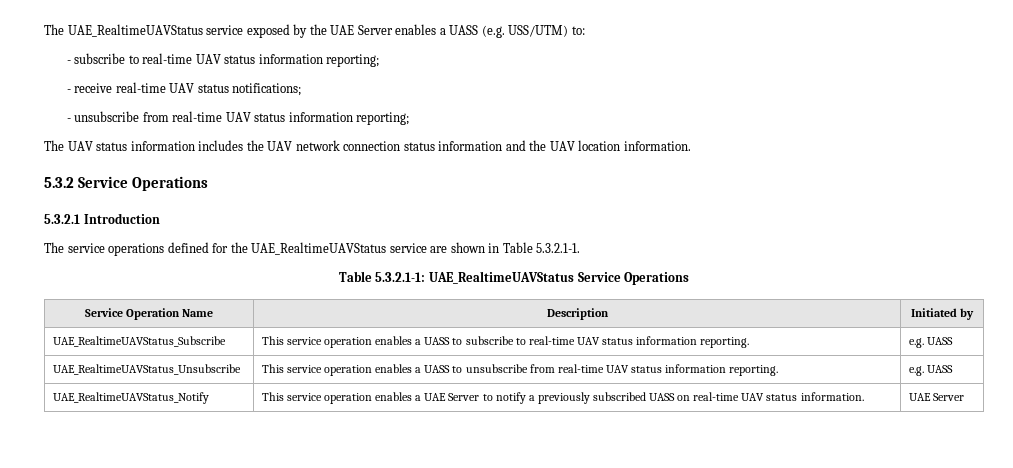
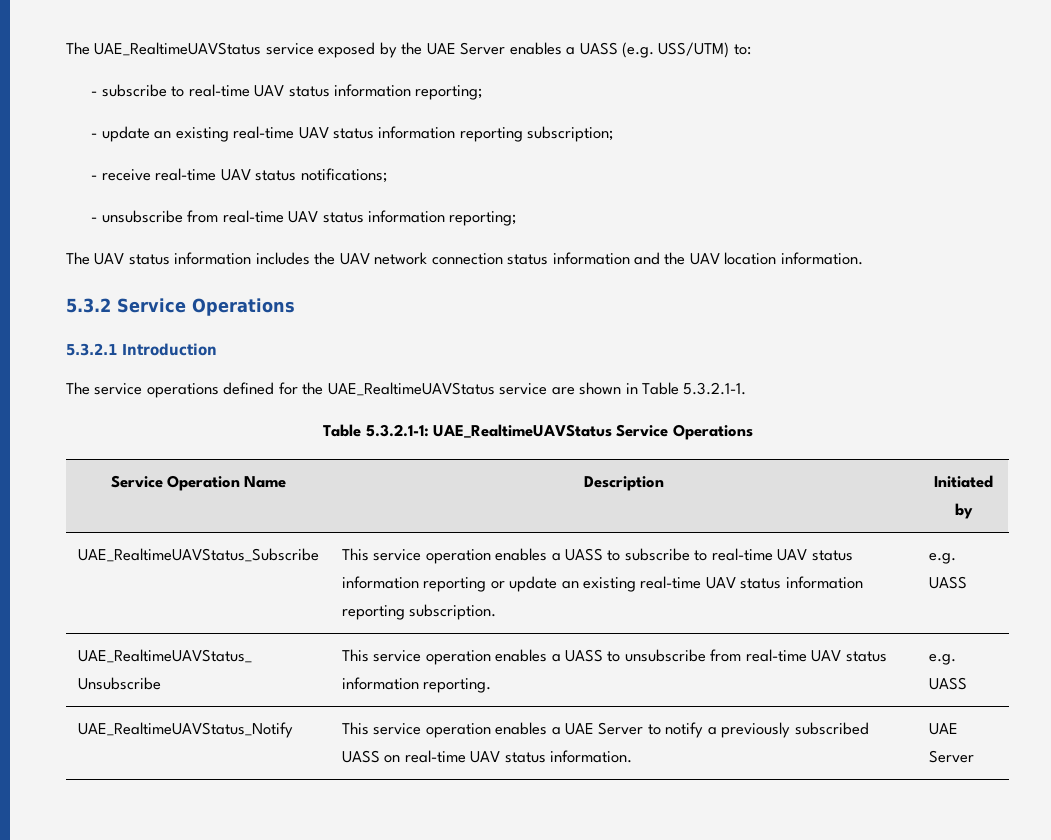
(380, 60) none -> [91,126,614,142] // - update an existing real-time UAV status information reporting subscription;
[700,337,750,348] reporting. -> [423,576,863,592] [341,604,497,620] reporting or update an existing real-time UAV status information reporting subscription.

